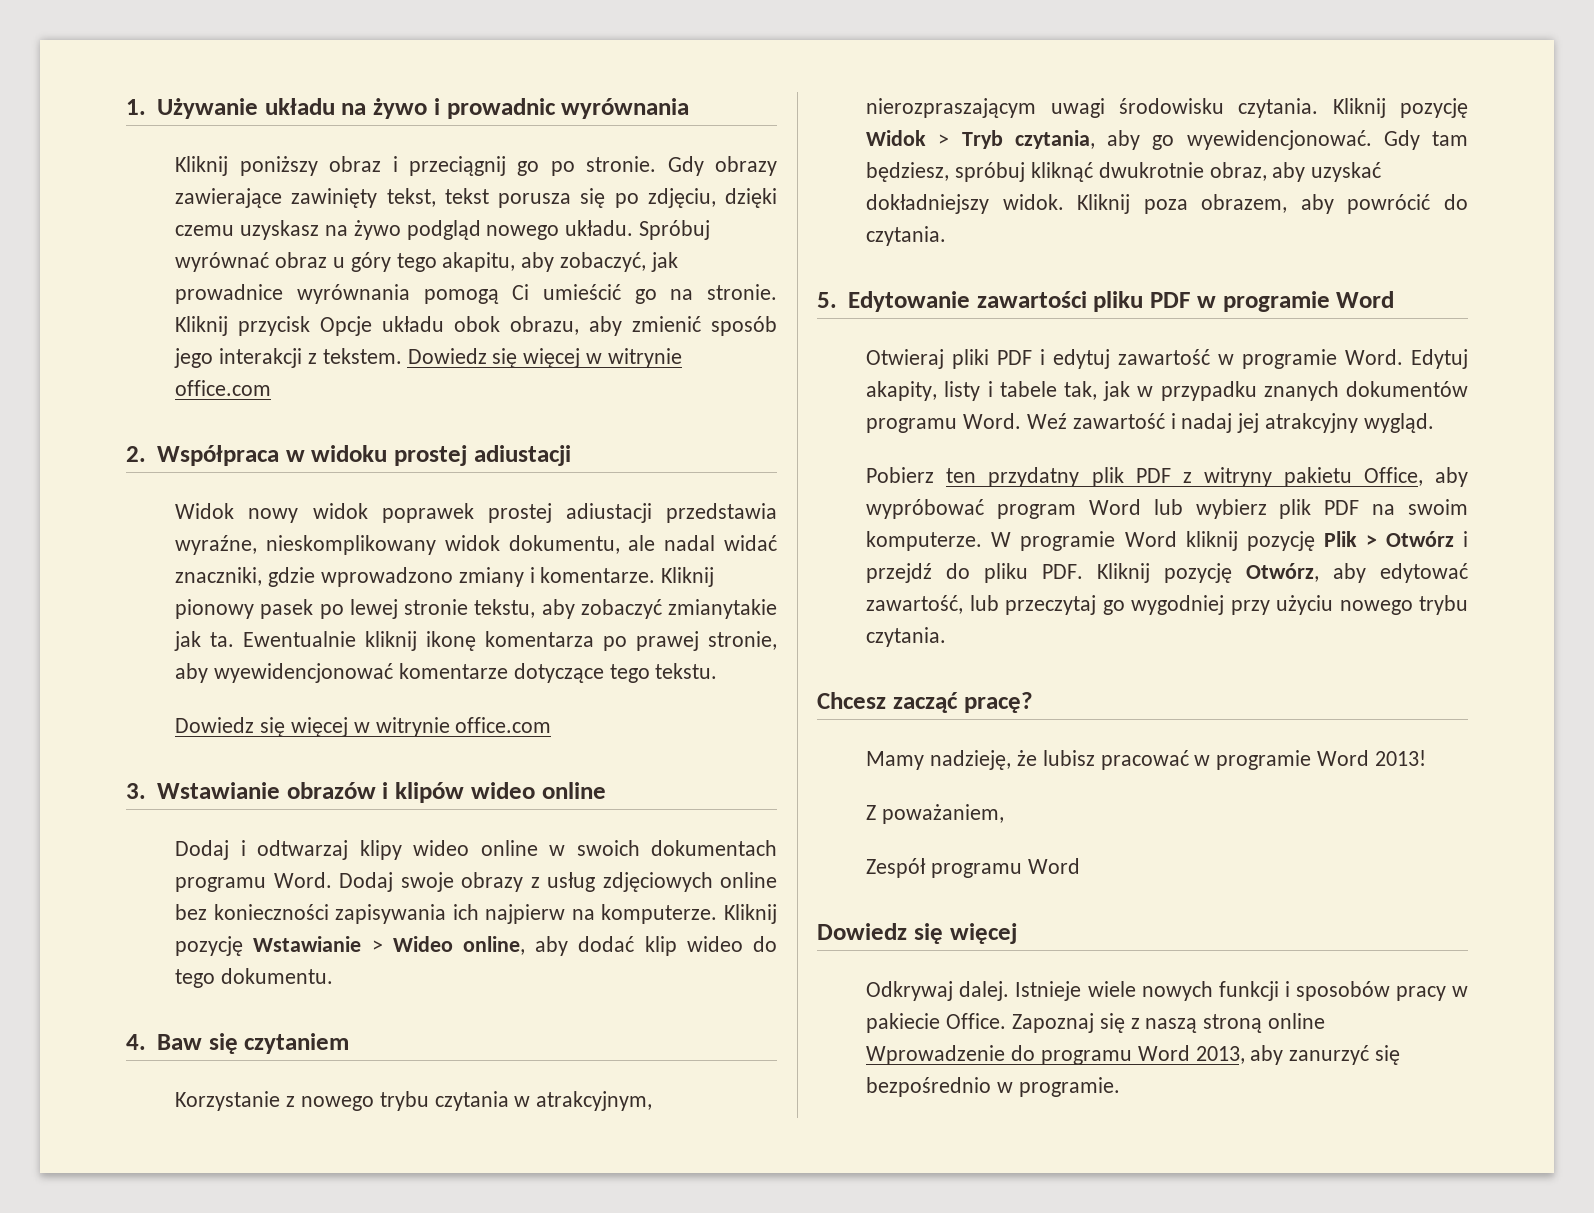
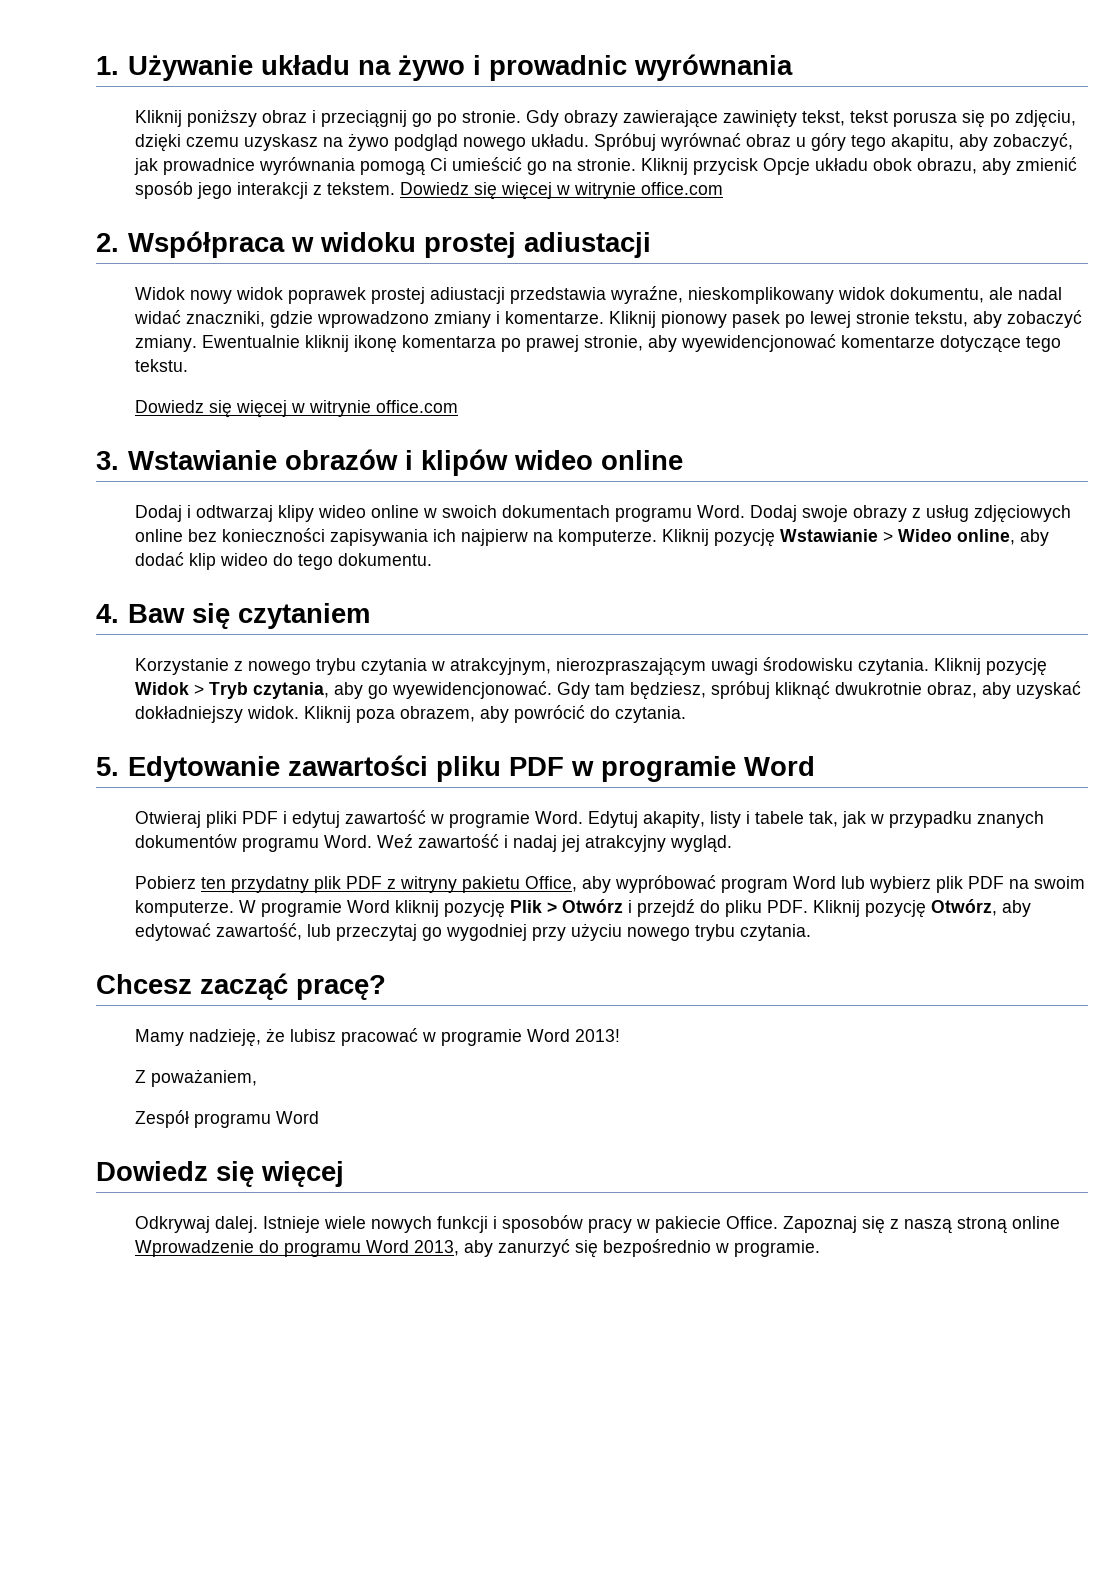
[668,599,777,619] [174,631,235,651] zmianytakie jak ta. -> [134,335,197,352] zmiany.

